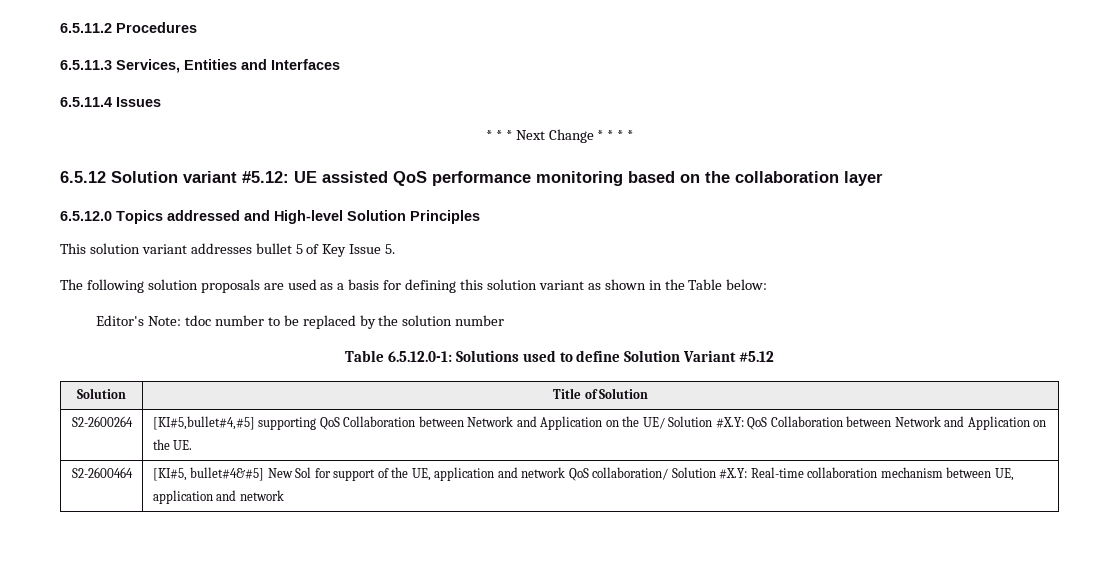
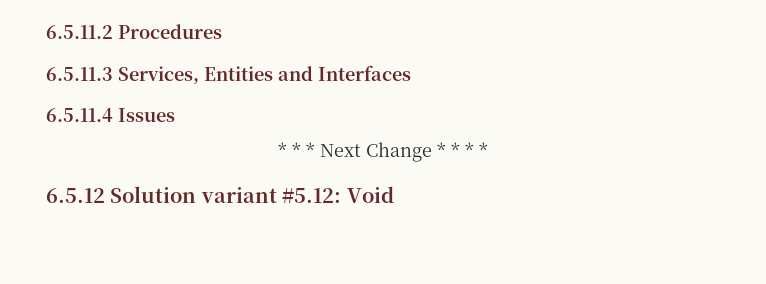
[294,171,883,186] [60,210,480,224] [60,243,396,257] [60,279,768,293] [96,315,505,329] [344,350,775,362] [77,388,126,399] [552,388,649,399] [71,416,133,427] [152,416,1047,430] [152,439,193,450] [71,467,133,478] [152,467,1014,481] [152,490,284,504] UE assisted QoS performance monitoring based on the collaboration layer // 6.5.12.0 Topics addressed and High-level Solution Principles // This solution variant addresses bullet 5 of Key Issue 5. // The following solution proposals are used as a basis for defining this solution variant as shown in the Table below: // Editor's Note: tdoc number to be replaced by the solution number // Table 6.5.12.0-1: Solutions used to define Solution Variant #5.12 // Solution | Title of Solution // S2-2600264 | [KI#5,bullet#4,#5] supporting QoS Collaboration between Network and Application on the UE/ Solution #X.Y: QoS Collaboration between Network and Application on the UE. // S2-2600464 | [KI#5, bullet#4&#5] New Sol for support of the UE, application and network QoS collaboration/ Solution #X.Y: Real-time collaboration mechanism between UE, application and network -> [346,186,394,203] Void

